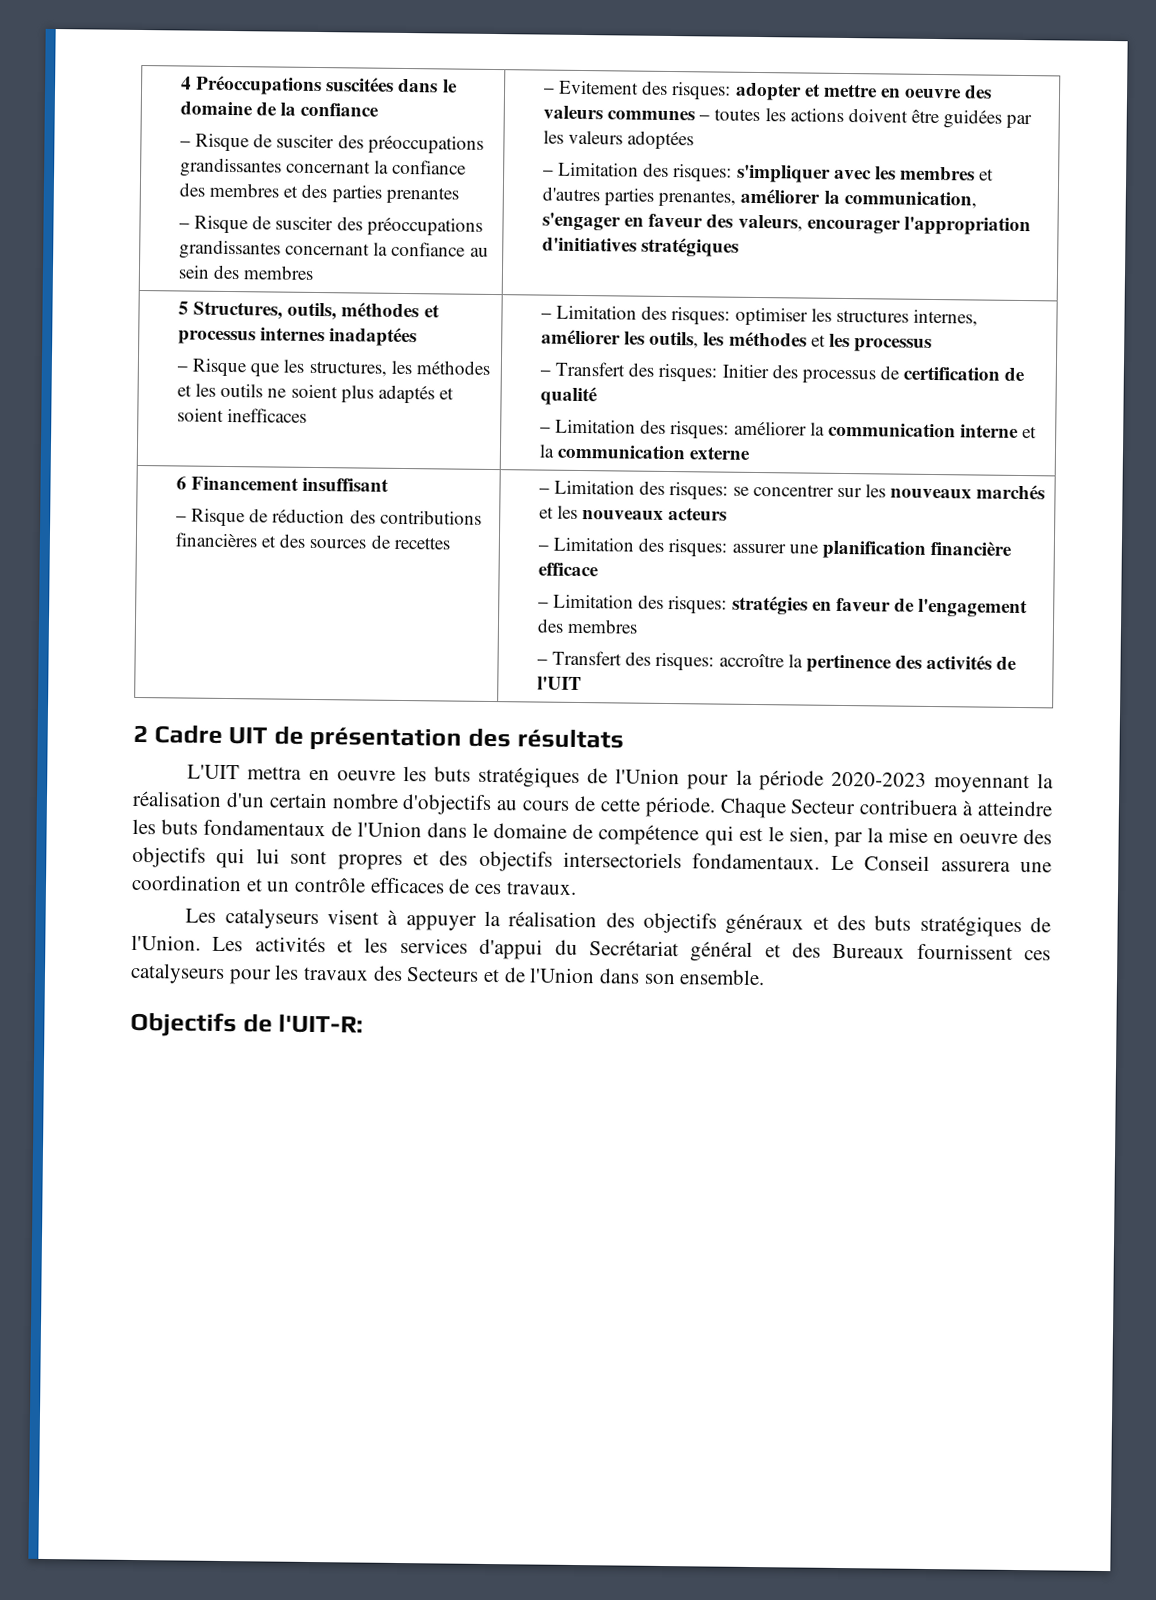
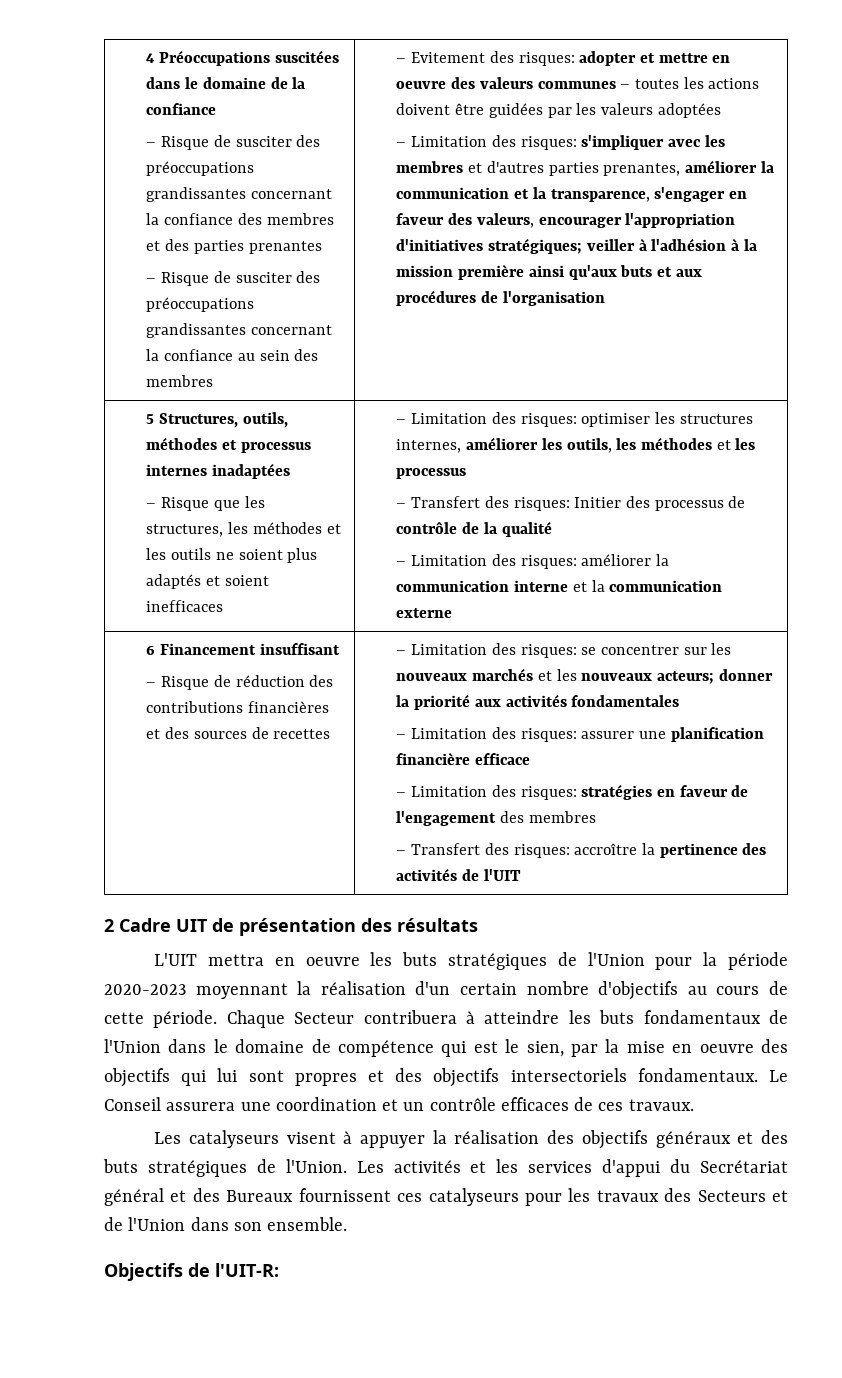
[843,190,977,209] communication, -> [396,187,650,202] communication et la transparence,
[641,237,740,257] stratégiques -> [488,238,757,254] [396,264,702,280] [396,290,605,306] stratégiques; veiller à l'adhésion à la mission première ainsi qu'aux buts et aux procédures de l'organisation
[903,366,1026,382] certification de -> [396,522,497,534] contrôle de la
[668,507,728,521] acteurs -> [657,669,773,684] [396,694,680,710] acteurs; donner la priorité aux activités fondamentales

